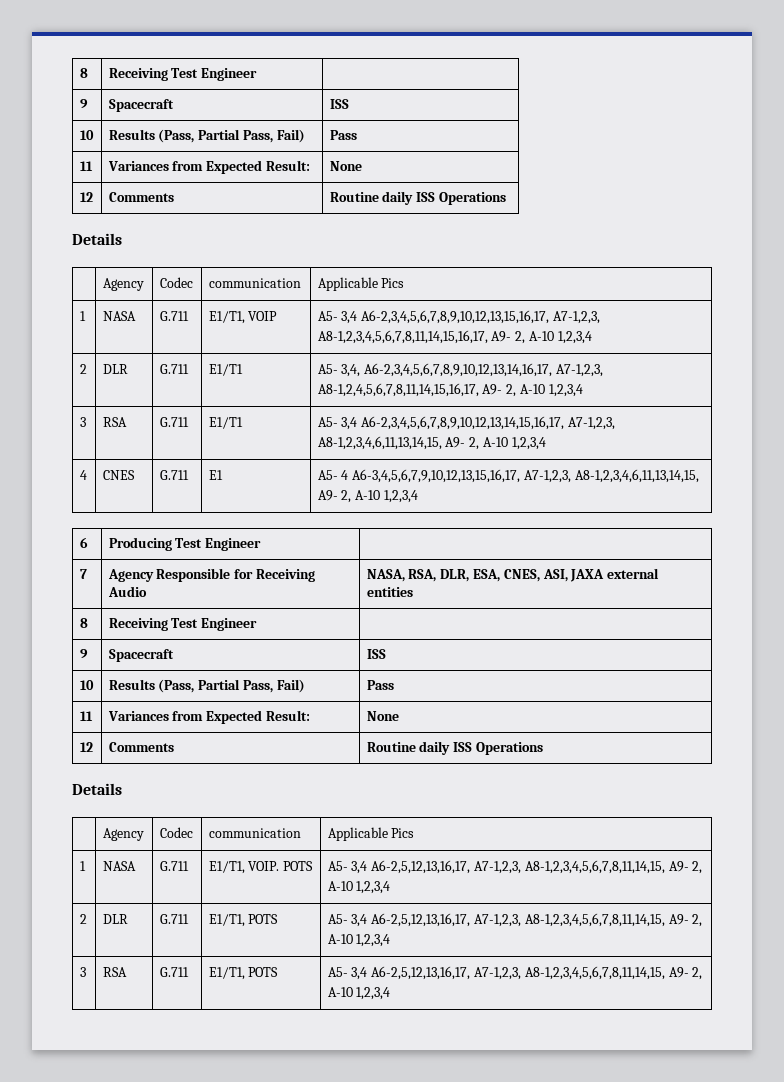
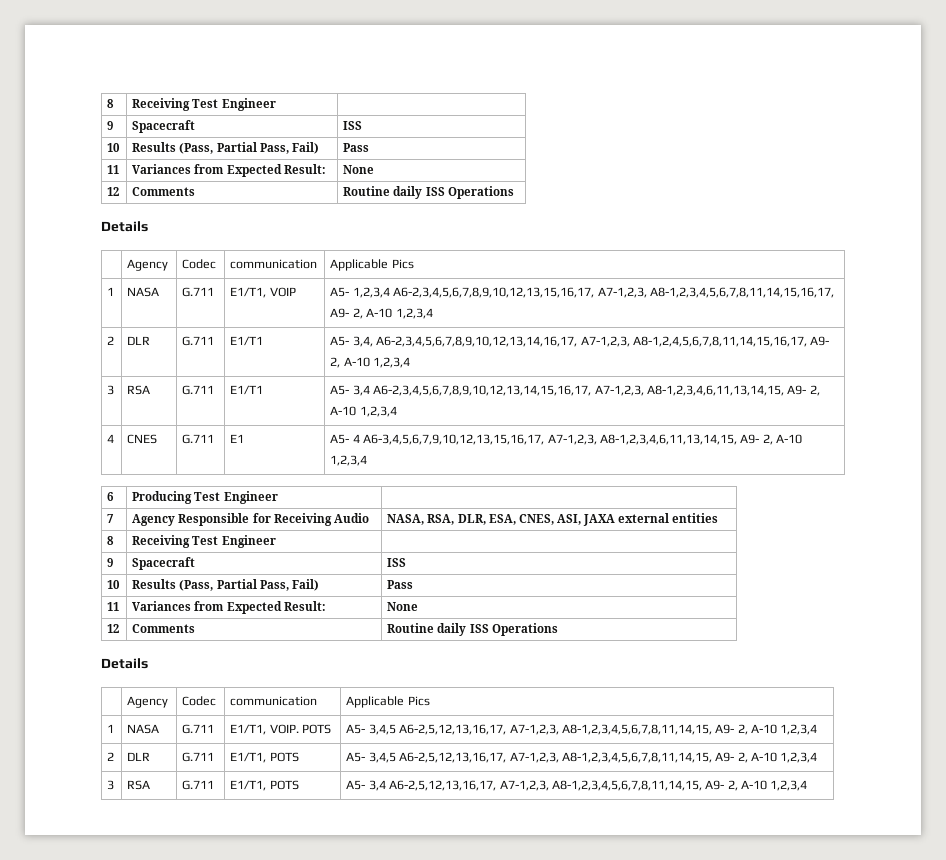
[341,311,358,324] 3,4 -> [352,287,390,298] 1,2,3,4
[351,861,368,874] 3,4 -> [368,724,396,735] 3,4,5
[351,914,368,927] 3,4 -> [368,752,396,763] 3,4,5

